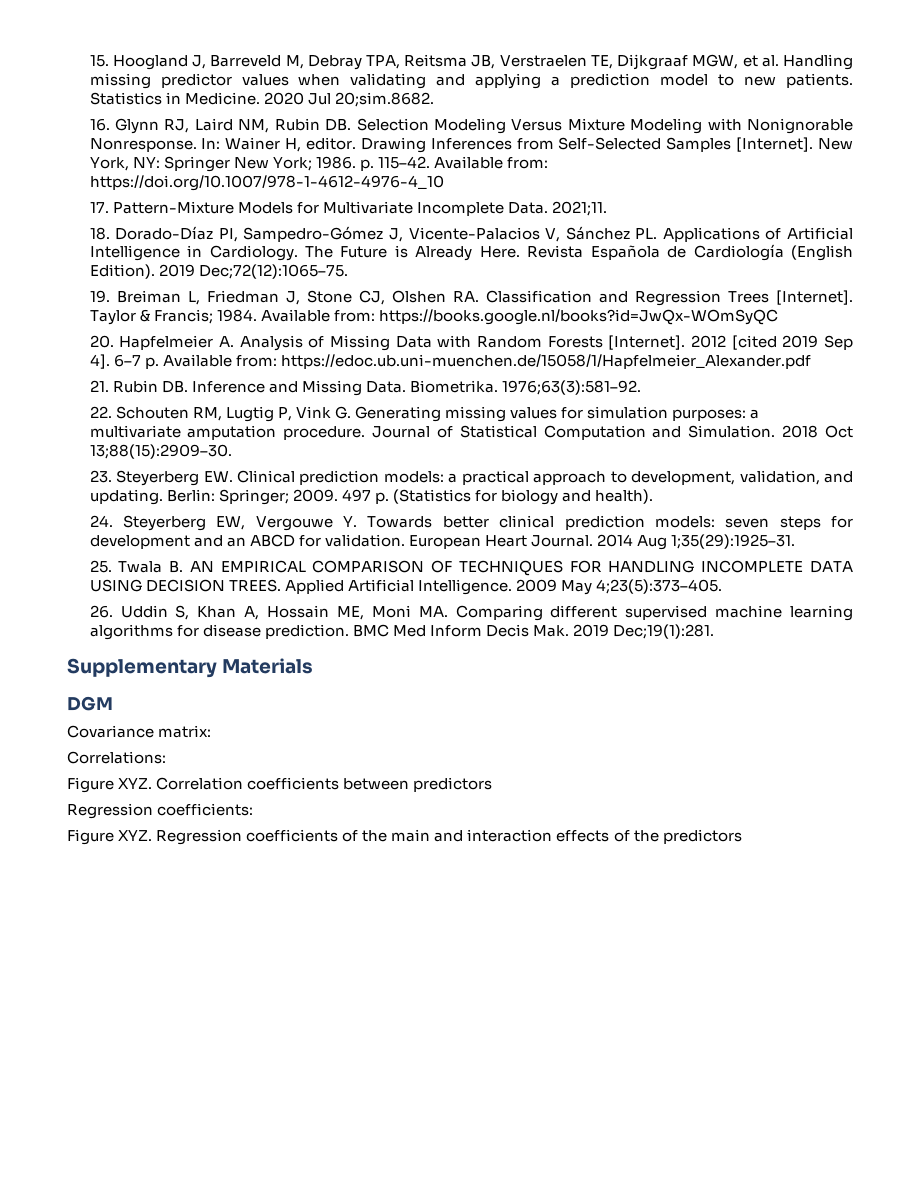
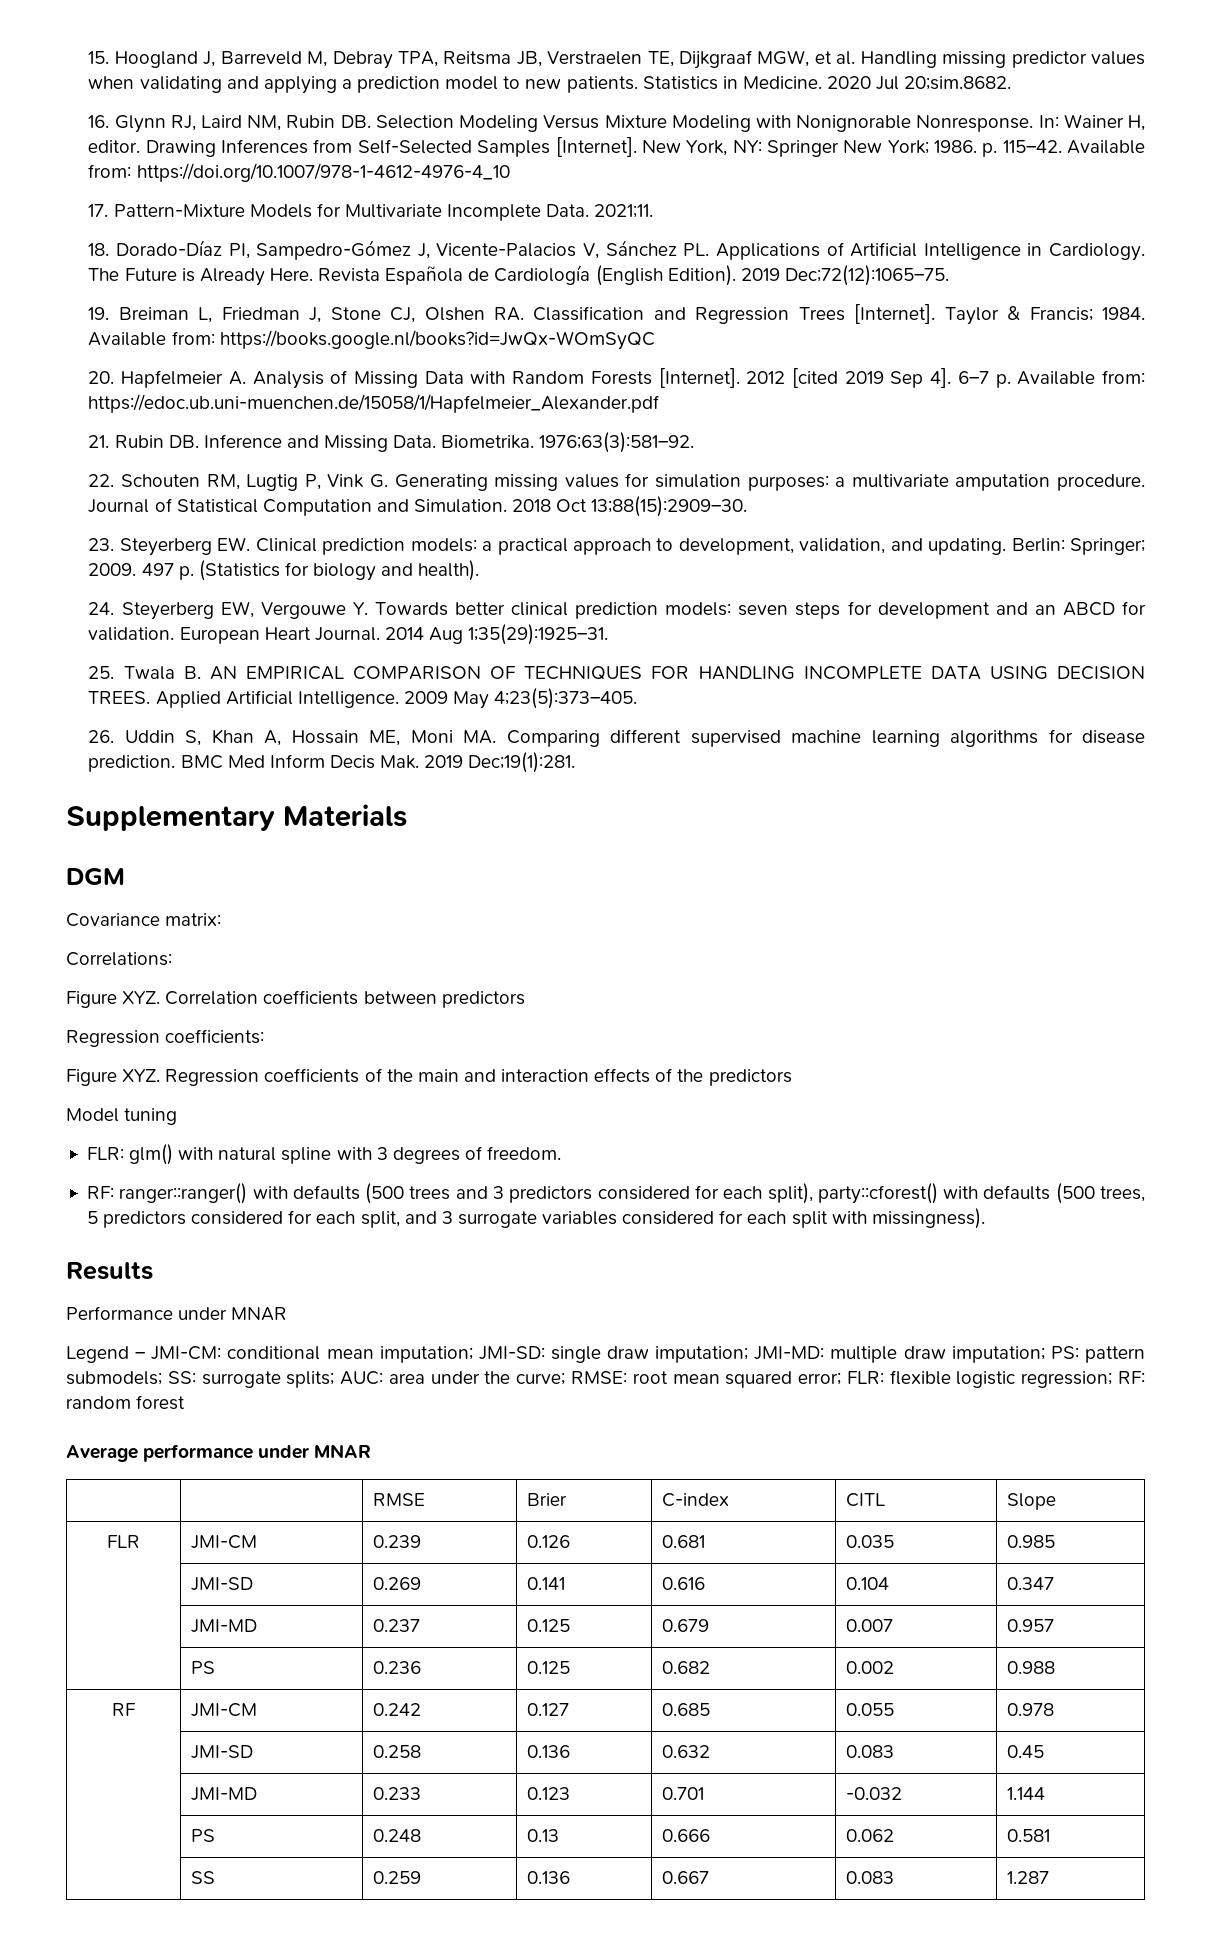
(742, 836) none -> [66,1108,178,1125] [86,1144,562,1165] [86,1183,1145,1204] [86,1208,985,1229] [66,1262,153,1280] [66,1306,288,1321] [66,1346,1145,1363] [66,1370,1146,1388] [66,1395,186,1410] [66,1444,372,1462] [373,1493,426,1506] [527,1493,568,1506] [662,1493,730,1507] [846,1493,886,1507] [1007,1493,1057,1510] [107,1535,140,1548] [191,1535,258,1549] [373,1535,422,1548] [527,1535,571,1548] [662,1535,706,1548] [846,1535,895,1548] [1007,1535,1056,1548] [191,1577,254,1591] [373,1577,422,1590] [527,1577,566,1590] [662,1577,706,1590] [846,1577,890,1590] [1007,1577,1055,1590] [191,1619,258,1633] [373,1619,421,1632] [527,1619,571,1632] [662,1619,710,1632] [846,1619,894,1632] [1007,1619,1055,1632] [191,1661,216,1674] [373,1661,422,1674] [527,1661,571,1674] [662,1661,711,1674] [846,1661,895,1674] [1007,1661,1056,1674] [112,1703,136,1716] [191,1703,258,1717] [373,1703,422,1716] [527,1703,570,1716] [662,1703,711,1716] [846,1703,895,1716] [1007,1703,1055,1716] [191,1745,254,1759] [373,1745,422,1758] [527,1745,571,1758] [662,1745,711,1758] [846,1745,895,1758] [1007,1745,1045,1758] [191,1787,258,1801] [373,1787,422,1800] [527,1787,571,1800] [662,1787,705,1800] [846,1787,903,1800] [1007,1787,1046,1800] [191,1829,216,1842] [373,1829,422,1842] [527,1829,560,1842] [662,1829,711,1842] [846,1829,895,1842] [1007,1829,1051,1842] [191,1871,216,1884] [373,1871,422,1884] [527,1871,571,1884] [662,1871,710,1884] [846,1871,895,1884] [1007,1871,1050,1884] // Model tuning // FLR: glm() with natural spline with 3 degrees of freedom. // RF: ranger::ranger() with defaults (500 trees and 3 predictors considered for each split), party::cforest() with defaults (500 trees, 5 predictors considered for each split, and 3 surrogate variables considered for each split with missingness). // Results // Performance under MNAR // Legend – JMI-CM: conditional mean imputation; JMI-SD: single draw imputation; JMI-MD: multiple draw imputation; PS: pattern submodels; SS: surrogate splits; AUC: area under the curve; RMSE: root mean squared error; FLR: flexible logistic regression; RF: random forest // Average performance under MNAR // | | RMSE | Brier | C-index | CITL | Slope // FLR | JMI-CM | 0.239 | 0.126 | 0.681 | 0.035 | 0.985 // | JMI-SD | 0.269 | 0.141 | 0.616 | 0.104 | 0.347 // | JMI-MD | 0.237 | 0.125 | 0.679 | 0.007 | 0.957 // | PS | 0.236 | 0.125 | 0.682 | 0.002 | 0.988 // RF | JMI-CM | 0.242 | 0.127 | 0.685 | 0.055 | 0.978 // | JMI-SD | 0.258 | 0.136 | 0.632 | 0.083 | 0.45 // | JMI-MD | 0.233 | 0.123 | 0.701 | -0.032 | 1.144 // | PS | 0.248 | 0.13 | 0.666 | 0.062 | 0.581 // | SS | 0.259 | 0.136 | 0.667 | 0.083 | 1.287

